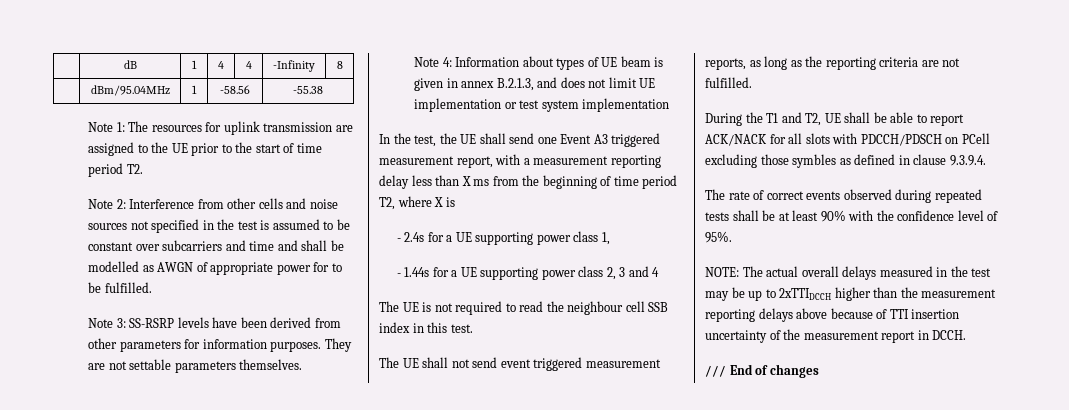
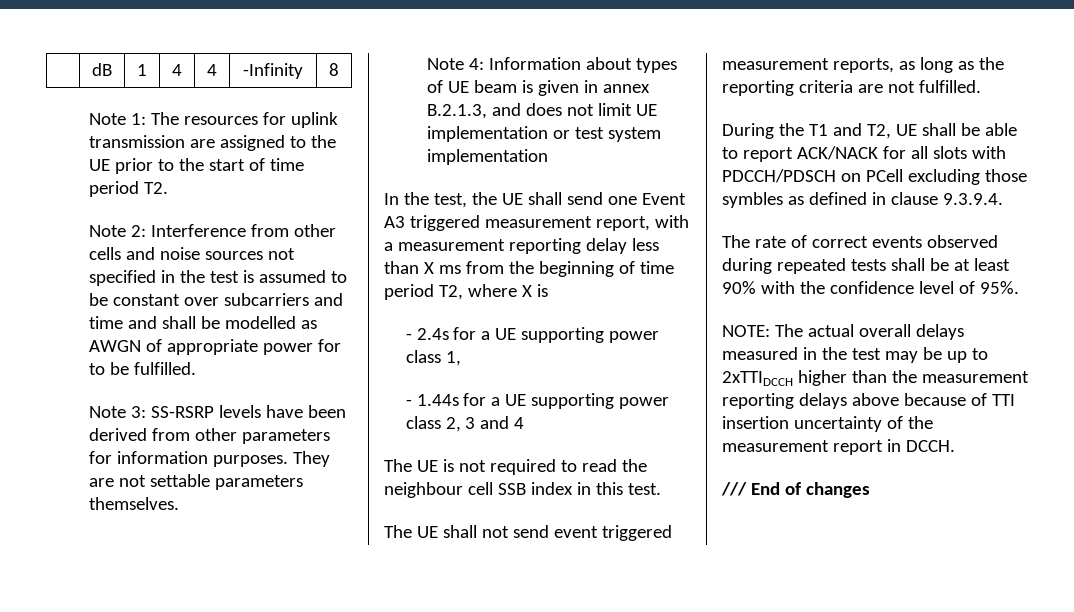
[90,85,170,96] [192,85,197,94] [220,85,250,94] [293,86,323,94] // | dBm/95.04MHz | 1 | -58.56 | -55.38 -> (339, 69) none

